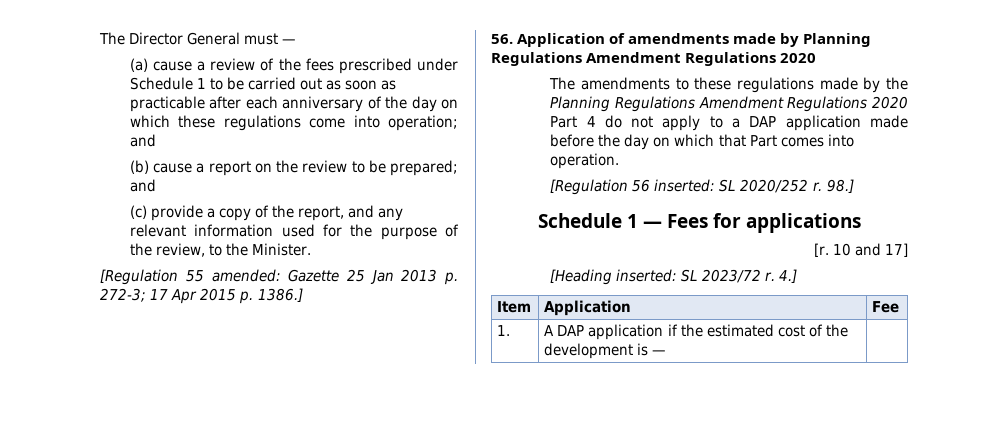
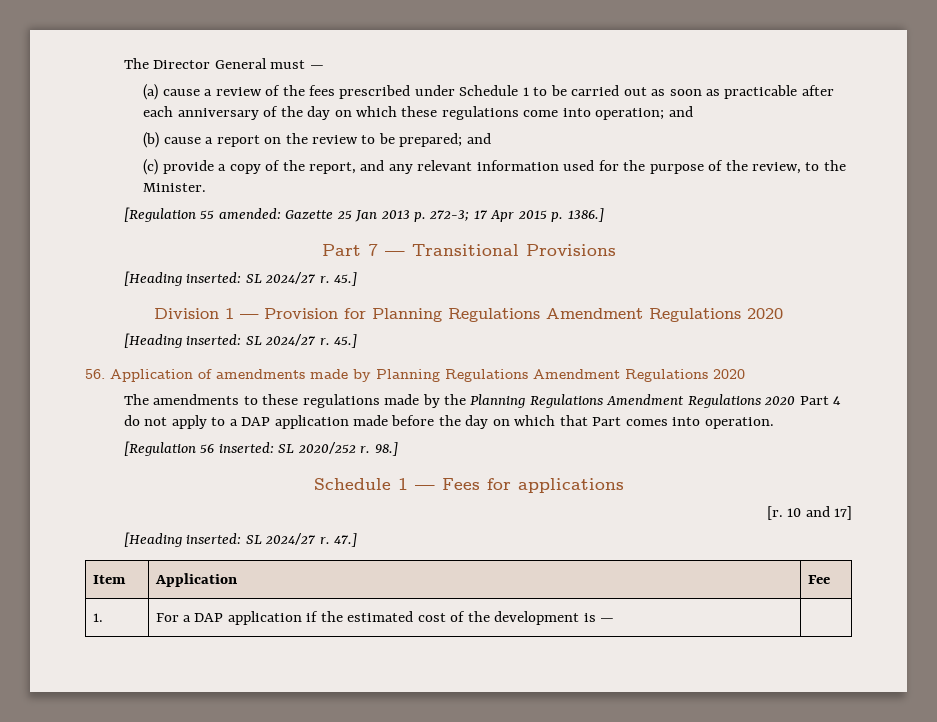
(303, 295) none -> [321,244,616,256] [123,271,358,286] [154,308,783,322] [123,333,358,348] // Part 7 — Transitional Provisions // [Heading inserted: SL 2024/27 r. 45.] // Division 1 — Provision for Planning Regulations Amendment Regulations 2020 // [Heading inserted: SL 2024/27 r. 45.]
[702,269,798,283] 2023/72 r. 4.] -> [265,533,358,547] 2024/27 r. 47.]
[544,325,555,336] A -> [155,613,191,622] For a

